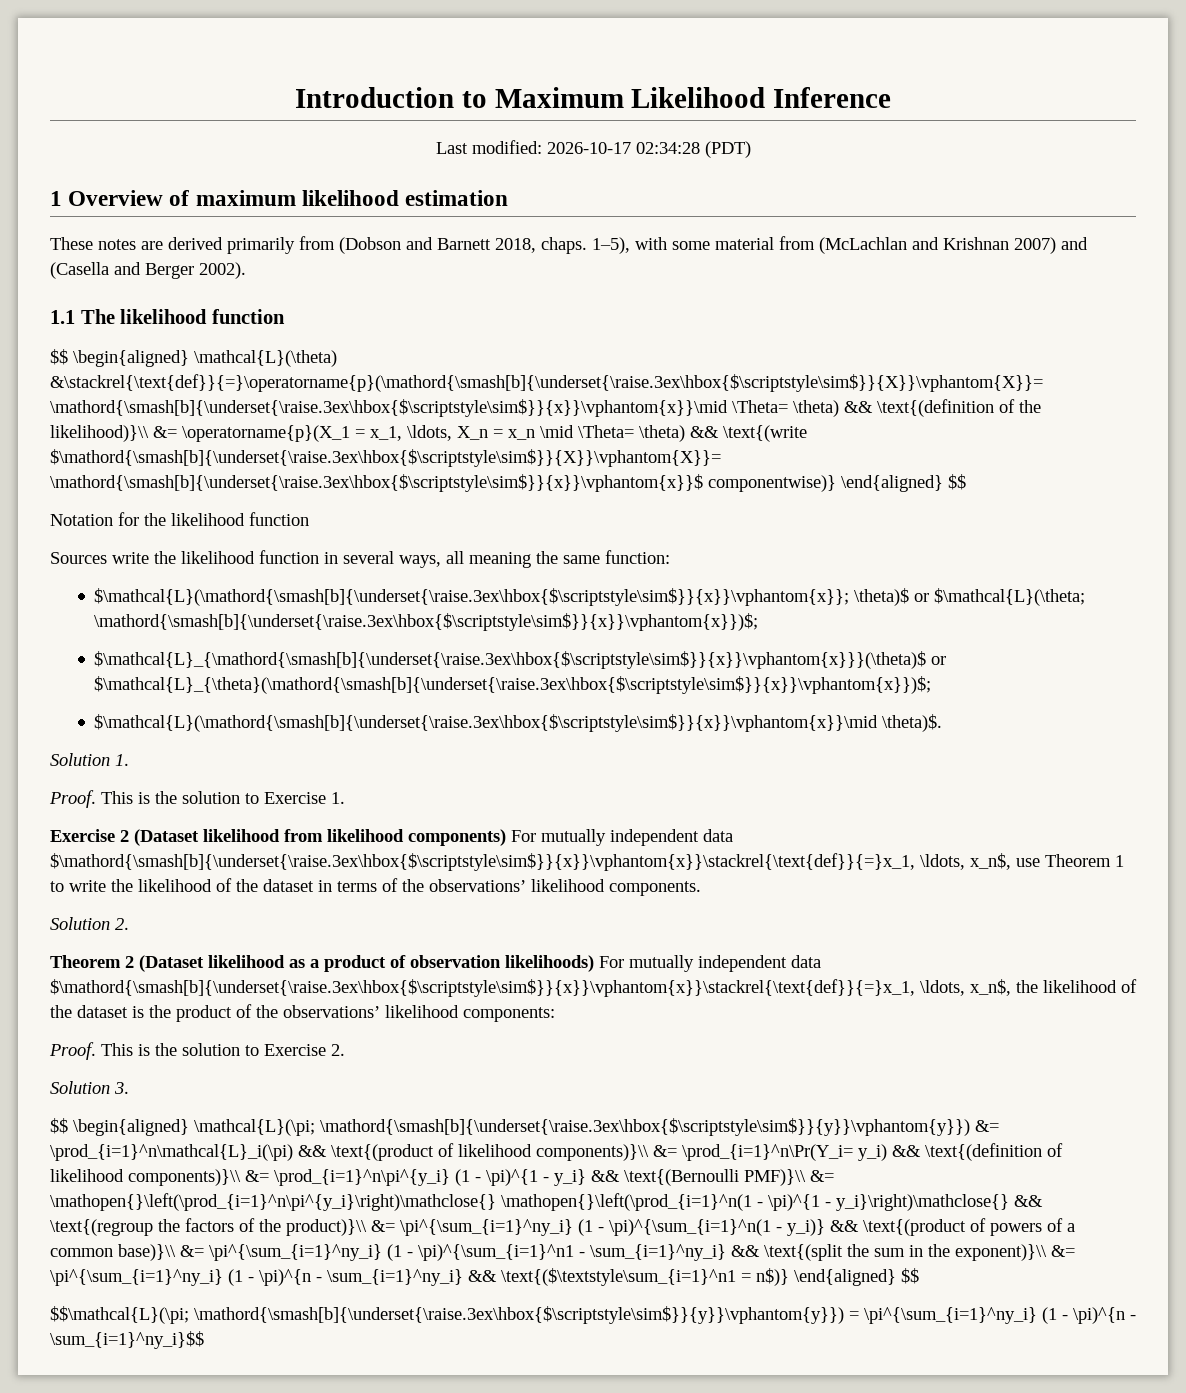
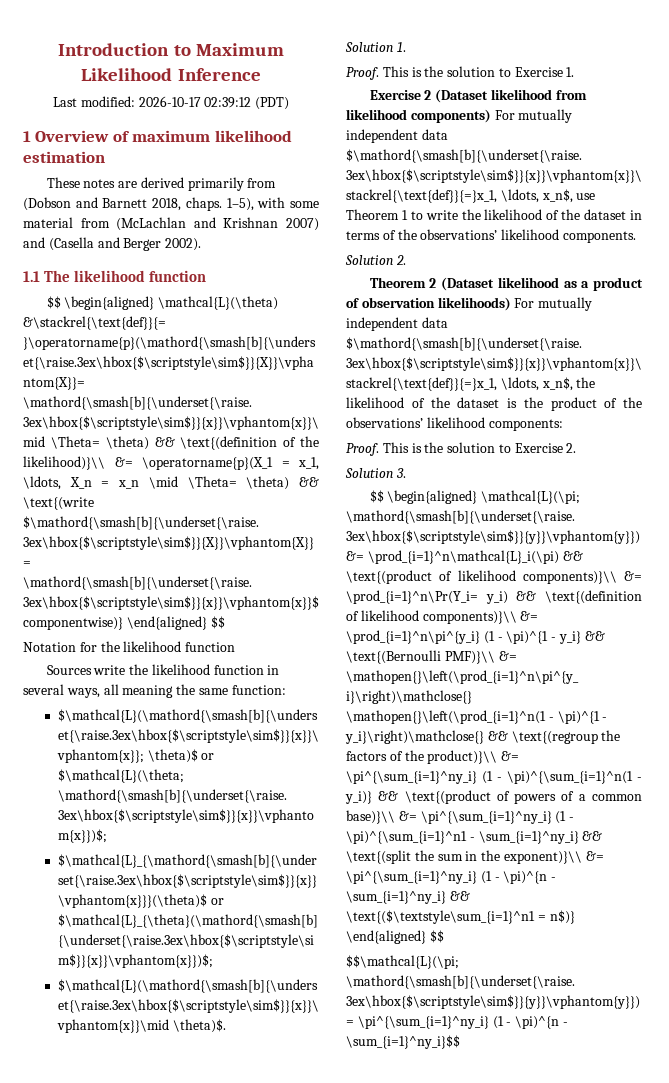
[635,142,700,154] 02:34:28 -> [204,97,252,108] 02:39:12

